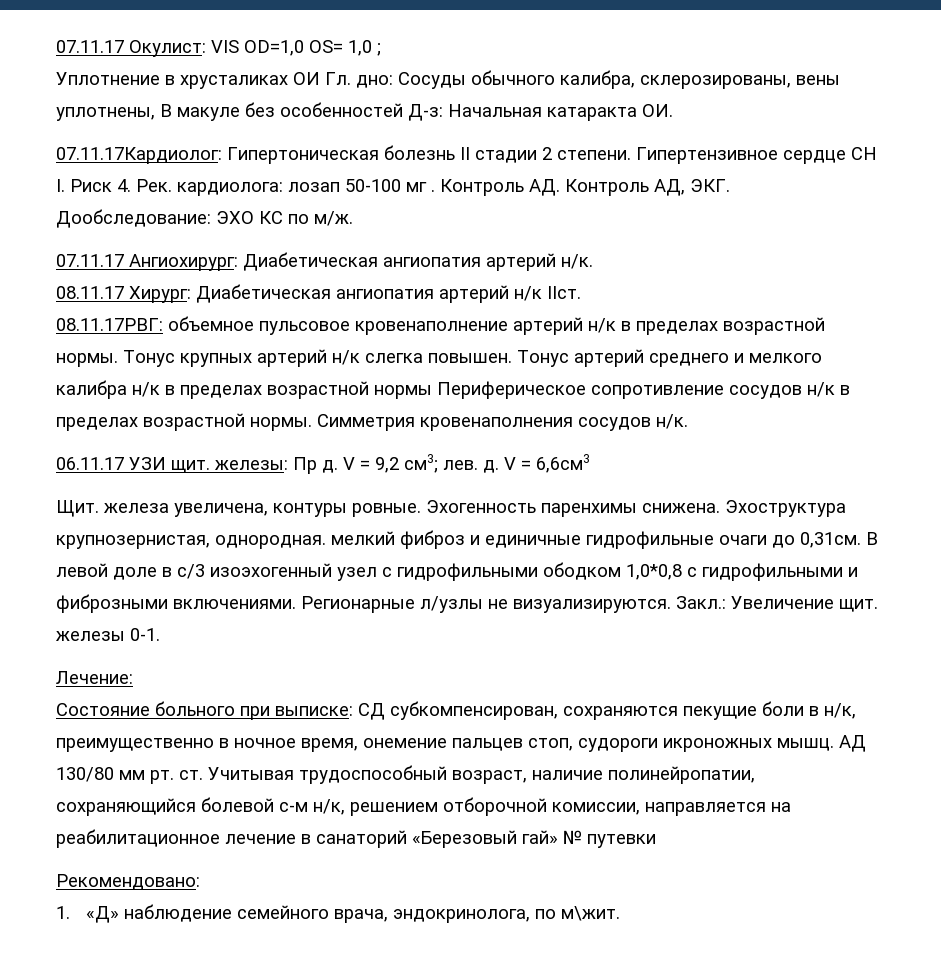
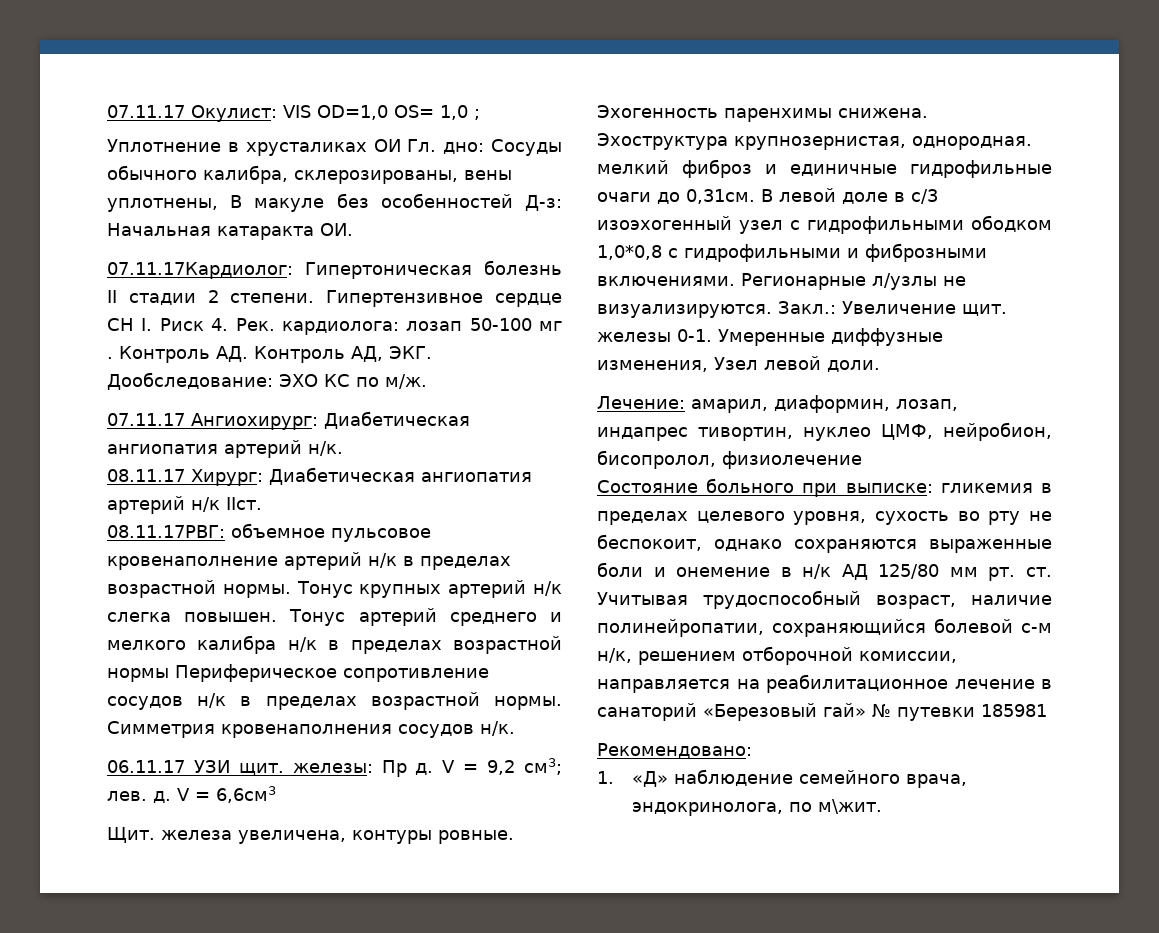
[56,671,133,684] [56,701,856,720] [56,735,866,752] [56,767,114,782] // Лечение: // Состояние больного при выписке: СД субкомпенсирован, сохраняются пекущие боли в н/к, преимущественно в ночное время, онемение пальцев стоп, судороги икроножных мышц. АД 130/80 -> [718,328,943,346] [597,356,880,372] [597,395,958,413] [597,422,1052,441] [597,450,862,469] [597,478,1052,497] [597,511,1052,525] [597,534,1052,553] [597,562,940,580] Умеренные диффузные изменения, Узел левой доли. // Лечение: амарил, диаформин, лозап, индапрес тивортин, нуклео ЦМФ, нейробион, бисопролол, физиолечение // Состояние больного при выписке: гликемия в пределах целевого уровня, сухость во рту не беспокоит, однако сохраняются выраженные боли и онемение в н/к АД 125/80
(656, 841) none -> [981,704,1047,717] 185981

